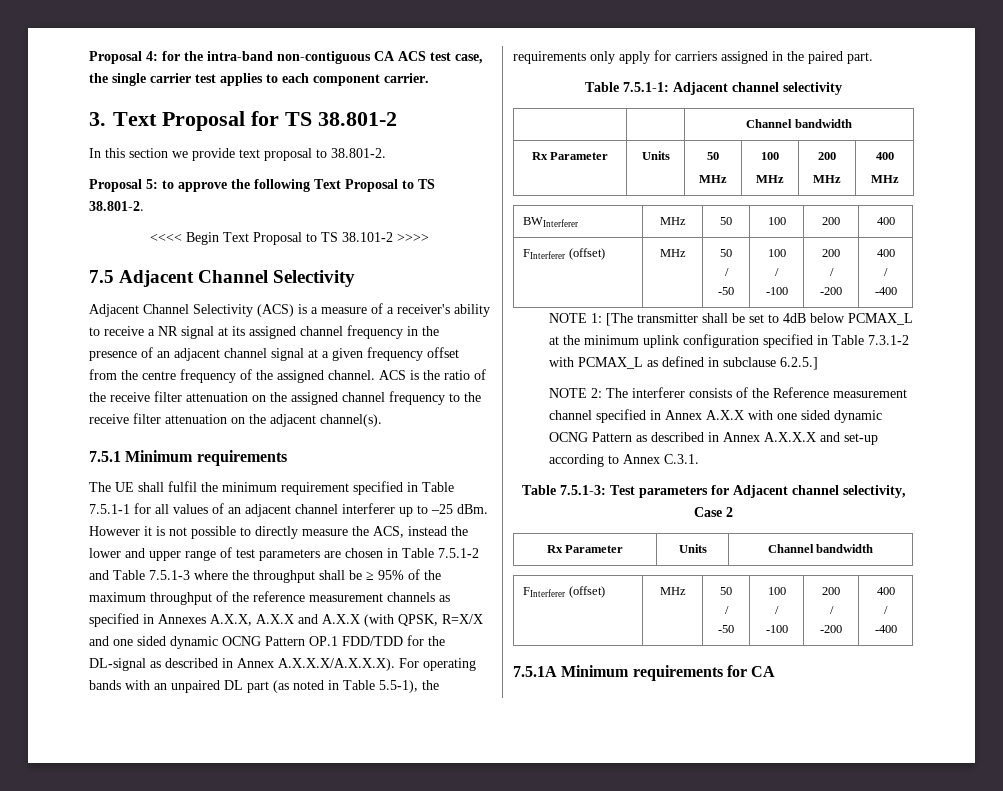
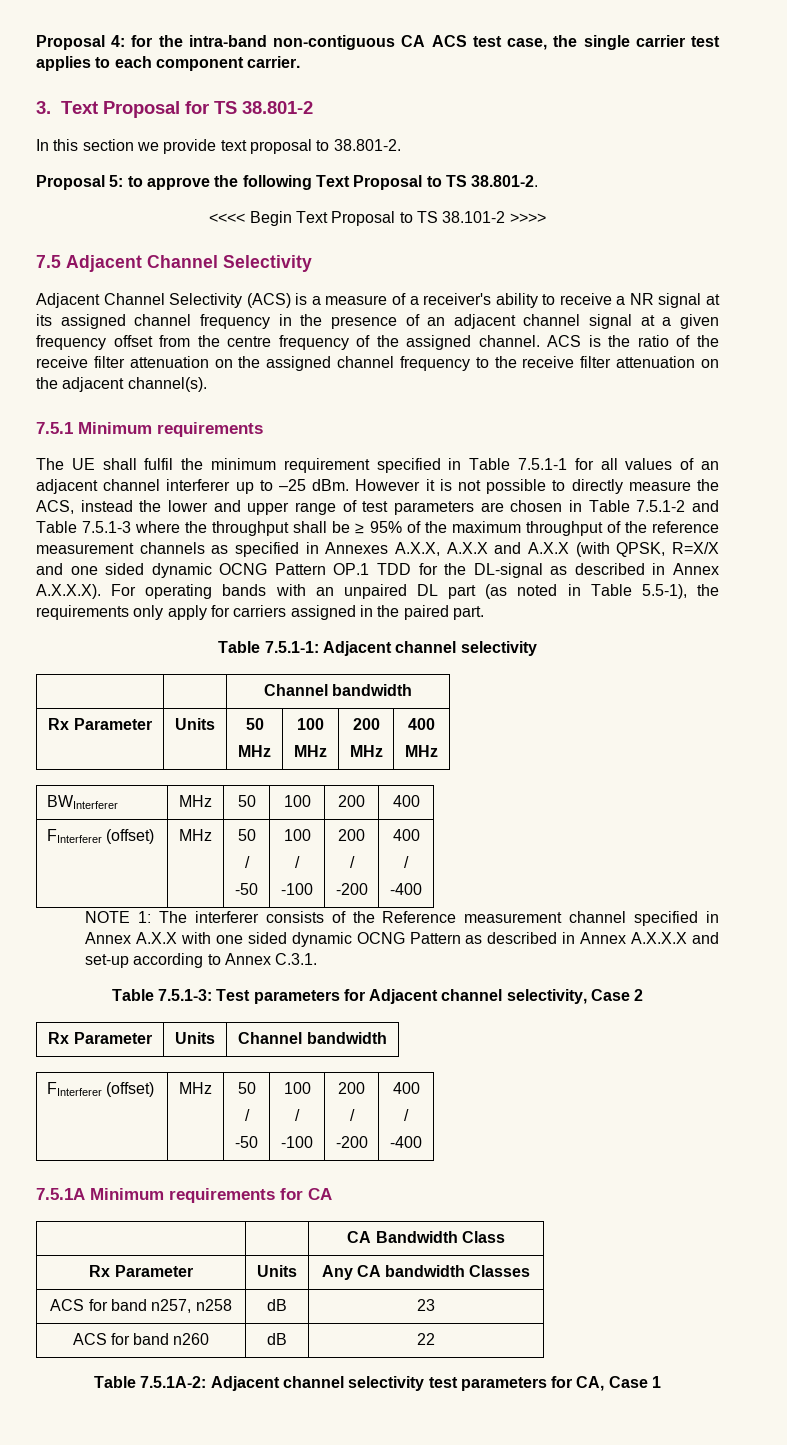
[342,636,403,646] FDD/TDD -> [377,563,411,575] TDD
[278,658,395,671] A.X.X.X/A.X.X.X). -> [36,584,101,599] A.X.X.X).
[606,313,914,326] [549,334,910,348] [549,356,819,370] [549,388,603,398] [The transmitter shall be set to 4dB below PCMAX_L at the minimum uplink configuration specified in Table 7.3.1-2 with PCMAX_L as defined in subclause 6.2.5.] // NOTE 2: -> (151, 917) none
(776, 671) none -> [347,1231,505,1243] [89,1265,193,1277] [257,1265,297,1277] [321,1265,531,1280] [50,1299,232,1313] [267,1299,287,1311] [416,1299,435,1311] [72,1333,210,1345] [267,1333,287,1345] [416,1333,435,1345] [93,1376,662,1391] // | | CA Bandwidth Class // Rx Parameter | Units | Any CA bandwidth Classes // ACS for band n257, n258 | dB | 23 // ACS for band n260 | dB | 22 // Table 7.5.1A-2: Adjacent channel selectivity test parameters for CA, Case 1

